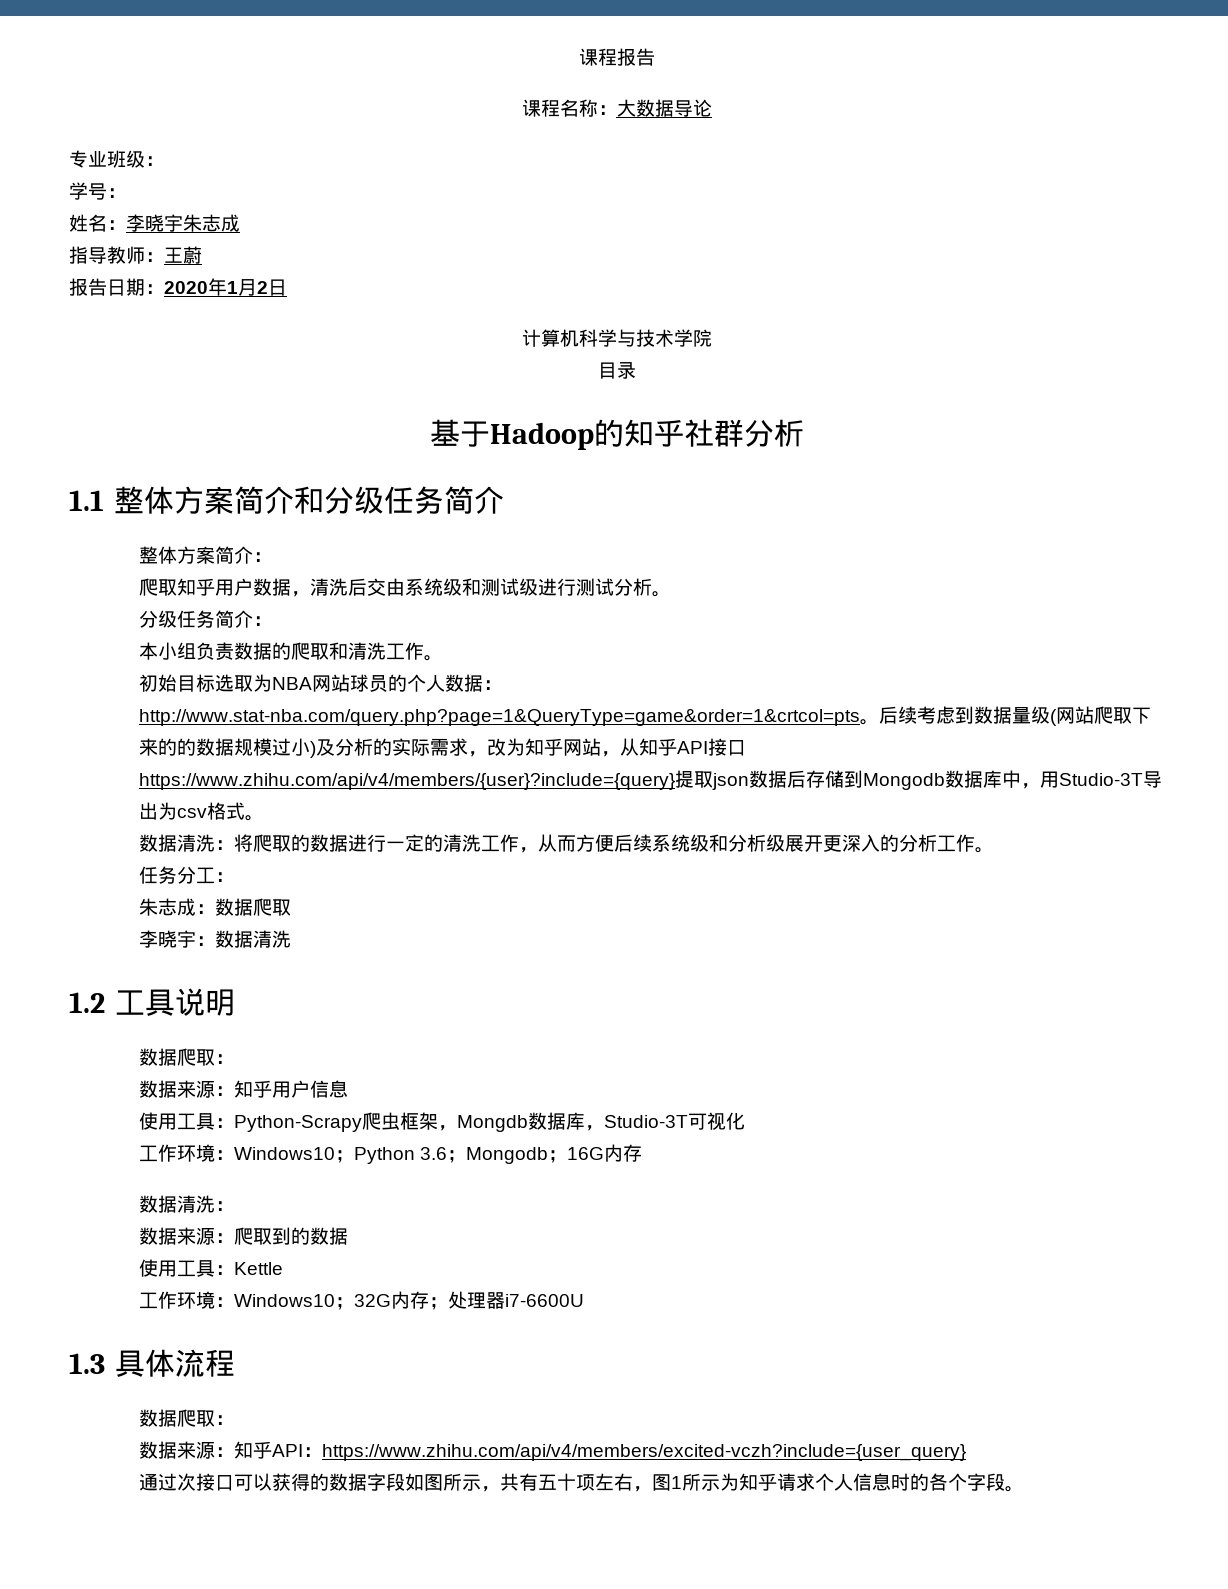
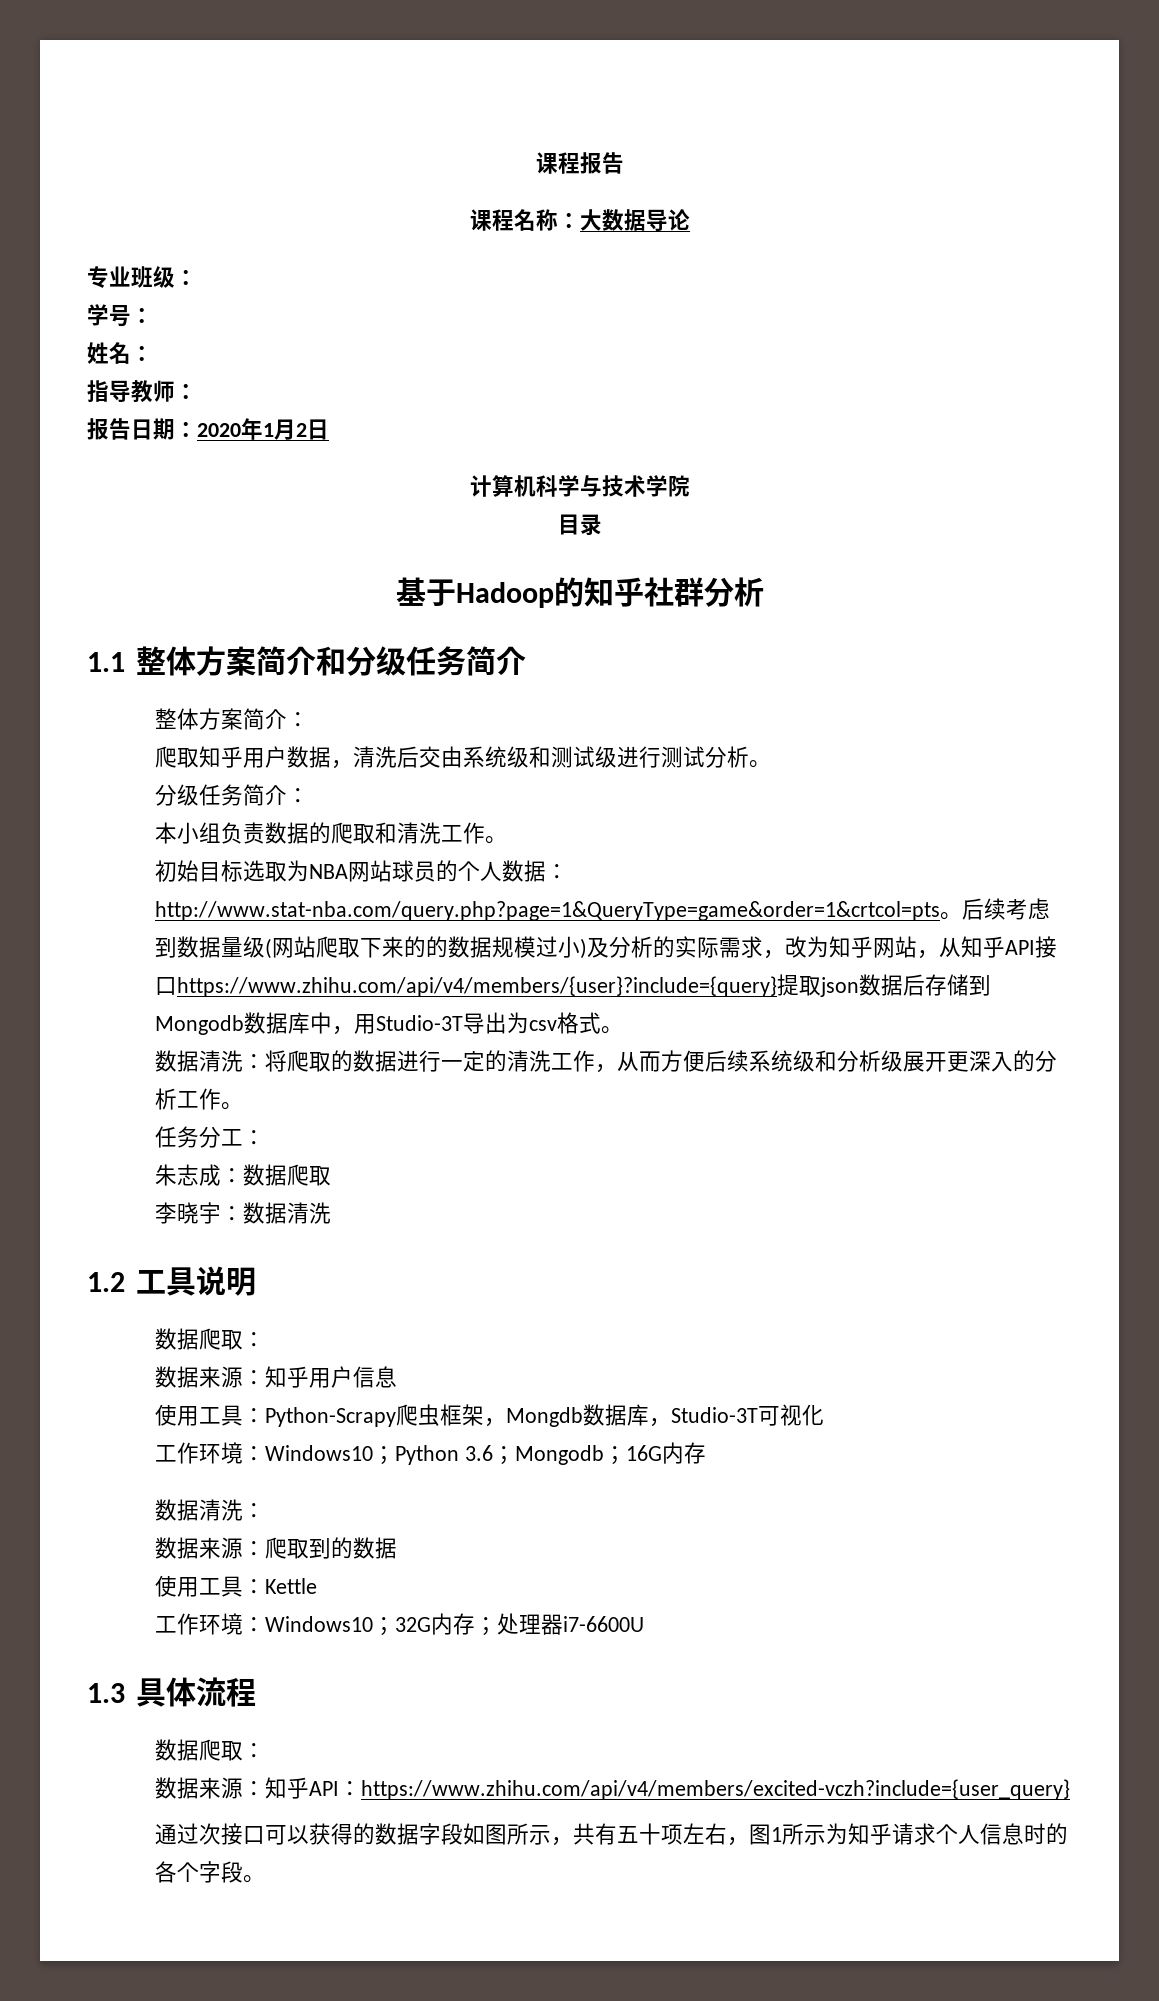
[126,214,240,232] 李晓宇朱志成 -> (153, 353) none
[164,246,202,264] 王蔚 -> (197, 391) none

